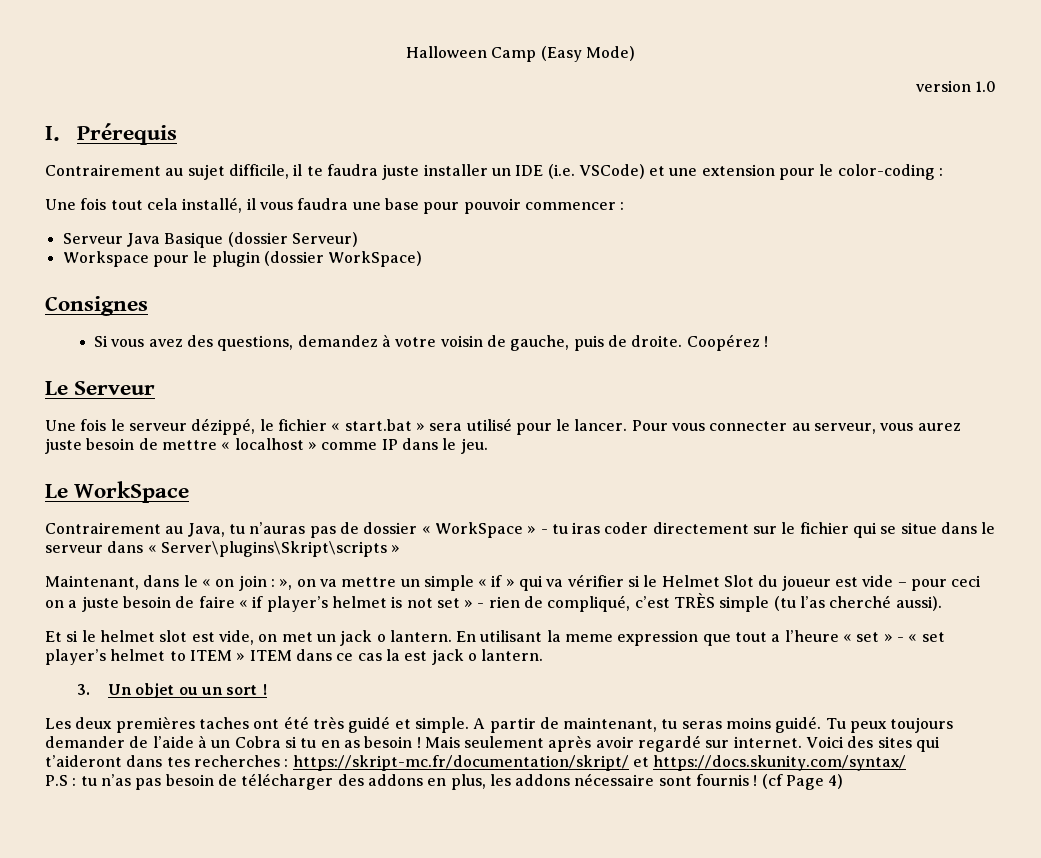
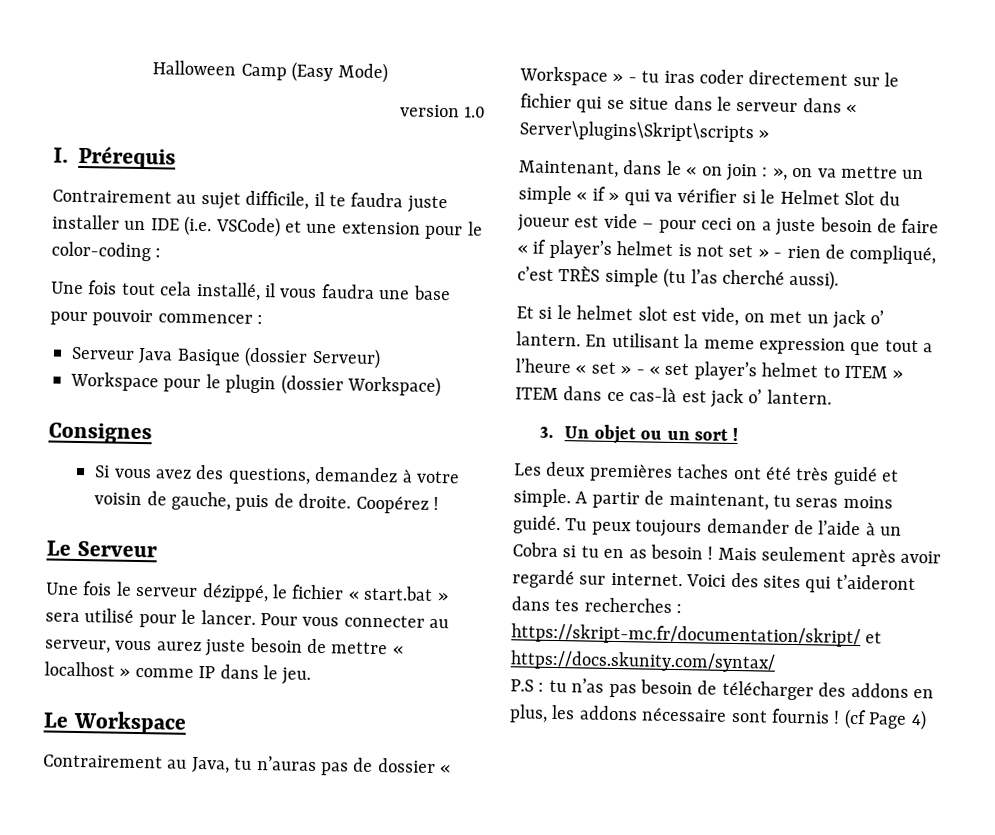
[328,251,423,267] WorkSpace) -> [347,375,441,398] Workspace)
[74,481,190,503] WorkSpace -> [72,710,187,735] Workspace
[434,522,523,538] WorkSpace -> [519,66,608,86] Workspace
[376,634,386,642] o -> [870,310,885,325] o’
[357,649,400,661] cas la -> [629,387,678,403] cas-là
[467,653,477,661] o -> [748,389,763,404] o’

